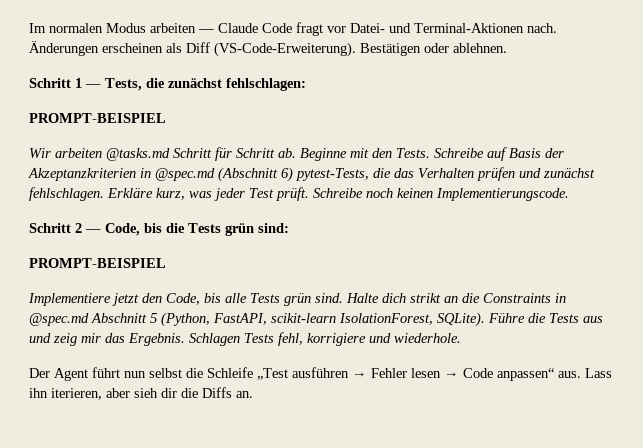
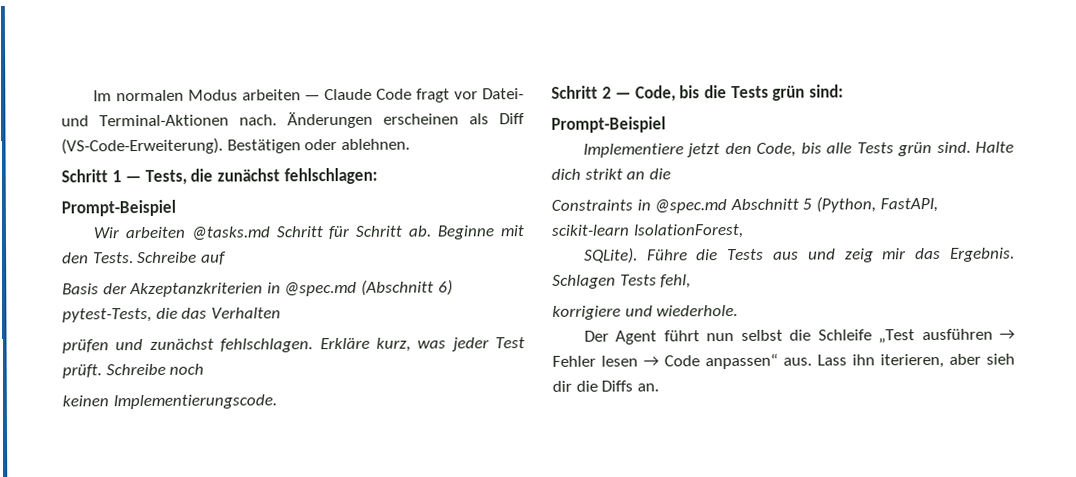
[29,113,166,123] PROMPT-BEISPIEL -> [61,199,176,217] Prompt-Beispiel
(507, 154) none -> (227, 258) //
(474, 173) none -> (281, 313) //
(393, 193) none -> (205, 369) //
[29,258,166,268] PROMPT-BEISPIEL -> [551,116,666,133] Prompt-Beispiel
(480, 298) none -> (671, 174) //
(433, 319) none -> (743, 231) //
(303, 339) none -> (692, 281) //

